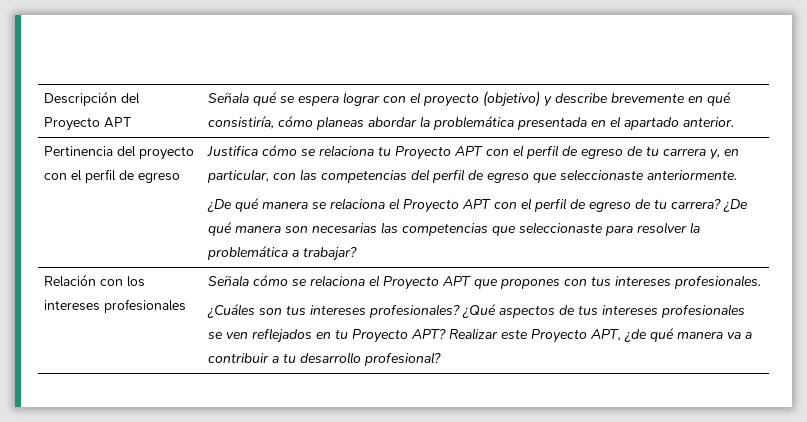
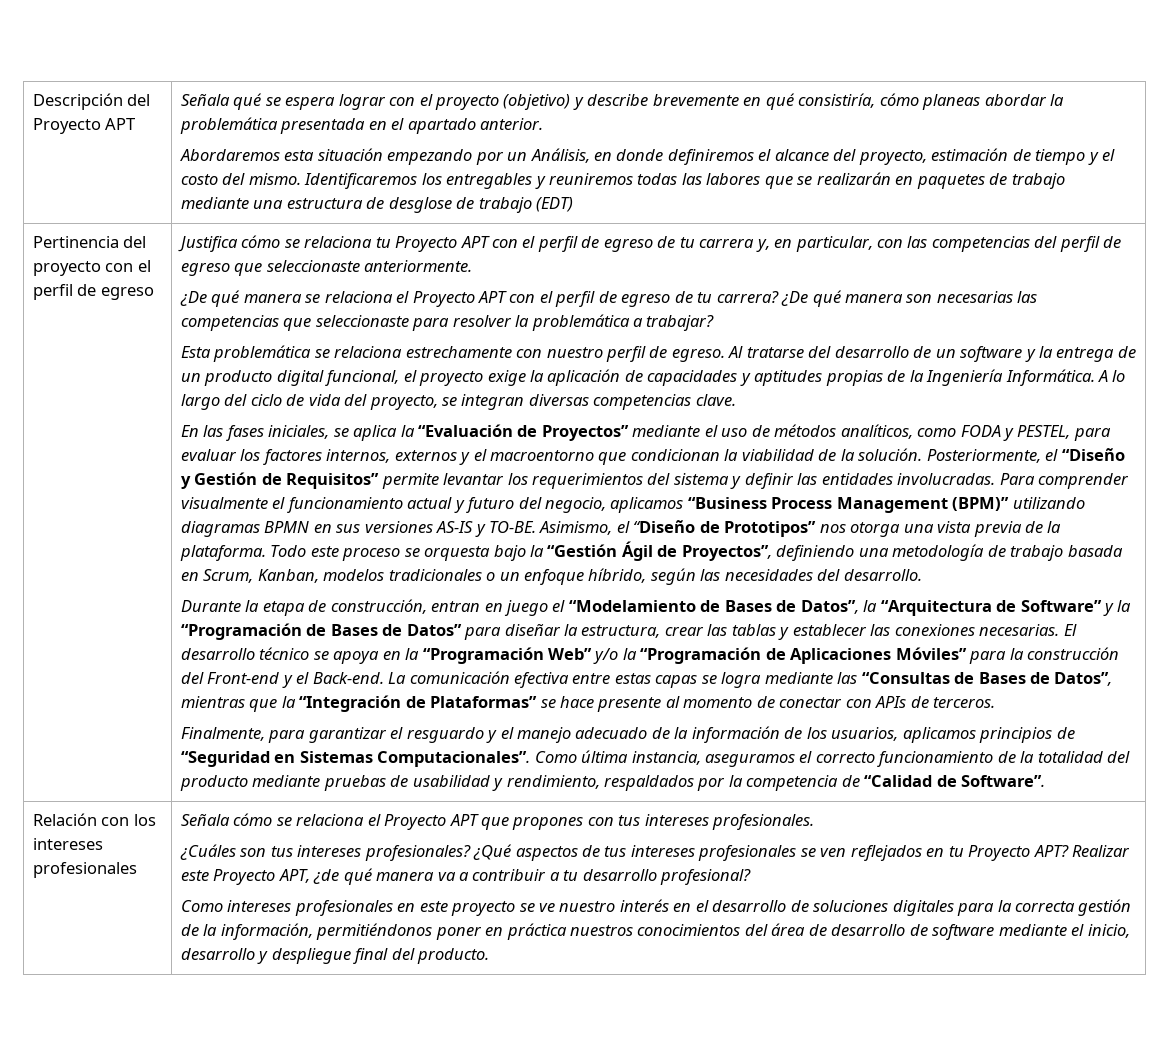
(735, 122) none -> [179,148,1115,165] [180,172,1065,189] [180,197,573,213] // Abordaremos esta situación empezando por un Análisis, en donde definiremos el alcance del proyecto, estimación de tiempo y el costo del mismo. Identificaremos los entregables y reuniremos todas las labores que se realizarán en paquetes de trabajo mediante una estructura de desglose de trabajo (EDT)
(358, 253) none -> [180,345,1136,362] [180,369,1126,386] [180,394,736,410] [180,424,1111,441] [180,448,1125,465] [180,472,1130,489] [180,497,1085,513] [180,520,1062,537] [179,541,1123,561] [180,568,922,585] [180,599,1132,616] [180,623,1077,640] [180,647,1120,664] [180,671,1113,688] [180,695,996,712] [180,726,1075,743] [180,750,1131,767] [179,775,1046,791] // Esta problemática se relaciona estrechamente con nuestro perfil de egreso. Al tratarse del desarrollo de un software y la entrega de un producto digital funcional, el proyecto exige la aplicación de capacidades y aptitudes propias de la Ingeniería Informática. A lo largo del ciclo de vida del proyecto, se integran diversas competencias clave. // En las fases iniciales, se aplica la “Evaluación de Proyectos” mediante el uso de métodos analíticos, como FODA y PESTEL, para evaluar los factores internos, externos y el macroentorno que condicionan la viabilidad de la solución. Posteriormente, el “Diseño y Gestión de Requisitos” permite levantar los requerimientos del sistema y definir las entidades involucradas. Para comprender visualmente el funcionamiento actual y futuro del negocio, aplicamos “Business Process Management (BPM)” utilizando diagramas BPMN en sus versiones AS-IS y TO-BE. Asimismo, el “Diseño de Prototipos” nos otorga una vista previa de la plataforma. Todo este proceso se orquesta bajo la “Gestión Ágil de Proyectos”, definiendo una metodología de trabajo basada en Scrum, Kanban, modelos tradicionales o un enfoque híbrido, según las necesidades del desarrollo. // Durante la etapa de construcción, entran en juego el “Modelamiento de Bases de Datos”, la “Arquitectura de Software” y la “Programación de Bases de Datos” para diseñar la estructura, crear las tablas y establecer las conexiones necesarias. El desarrollo técnico se apoya en la “Programación Web” y/o la “Programación de Aplicaciones Móviles” para la construcción del Front-end y el Back-end. La comunicación efectiva entre estas capas se logra mediante las “Consultas de Bases de Datos”, mientras que la “Integración de Plataformas” se hace presente al momento de conectar con APIs de terceros. // Finalmente, para garantizar el resguardo y el manejo adecuado de la información de los usuarios, aplicamos principios de “Seguridad en Sistemas Computacionales”. Como última instancia, aseguramos el correcto funcionamiento de la totalidad del producto mediante pruebas de usabilidad y rendimiento, respaldados por la competencia de “Calidad de Software”.
(442, 359) none -> [180,899,1132,916] [180,923,1130,940] [180,948,490,964] // Como intereses profesionales en este proyecto se ve nuestro interés en el desarrollo de soluciones digitales para la correcta gestión de la información, permitiéndonos poner en práctica nuestros conocimientos del área de desarrollo de software mediante el inicio, desarrollo y despliegue final del producto.

